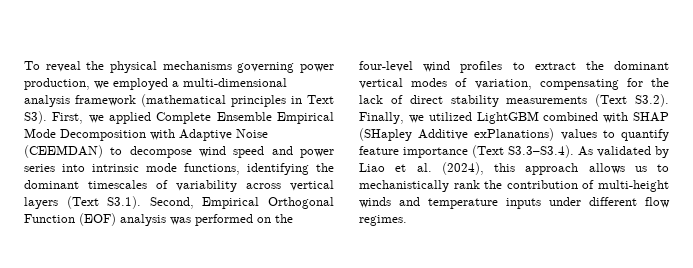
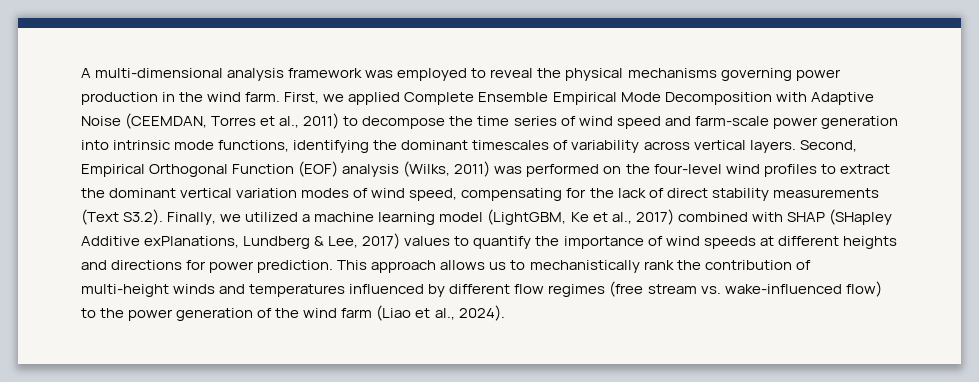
[24,61,40,70] To -> [81,68,487,81] A multi-dimensional analysis framework was employed to
[24,78,287,90] [24,94,334,107] [24,111,47,124] production, we employed a multi-dimensional analysis framework (mathematical principles in Text S3). -> [81,92,281,105] production in the wind farm.
[24,145,334,158] [24,164,55,172] (CEEMDAN) to decompose wind speed and power series -> [125,113,898,129] (CEEMDAN, Torres et al., 2011) to decompose the time series of wind speed and farm-scale power generation
[24,196,142,209] layers (Text S3.1). -> [749,140,796,153] layers.
(166, 220) none -> [403,161,491,177] (Wilks, 2011)
(403, 83) none -> [236,188,298,198] variation
[474,79,532,90] variation, -> [371,188,458,201] wind speed,
[476,111,539,124] LightGBM -> [302,209,674,225] a machine learning model (LightGBM, Ke et al., 2017)
[474,128,669,141] [359,145,669,158] [359,162,515,175] exPlanations) values to quantify feature importance (Text S3.3–S3.4). As validated by Liao et al. (2024), this -> [144,233,897,249] [81,260,368,273] exPlanations, Lundberg & Lee, 2017) values to quantify the importance of wind speeds at different heights and directions for power prediction. This
[428,197,670,209] [359,215,407,226] temperature inputs under different flow regimes. -> [249,281,882,297] [81,305,505,321] temperatures influenced by different flow regimes (free stream vs. wake-influenced flow) to the power generation of the wind farm (Liao et al., 2024).

